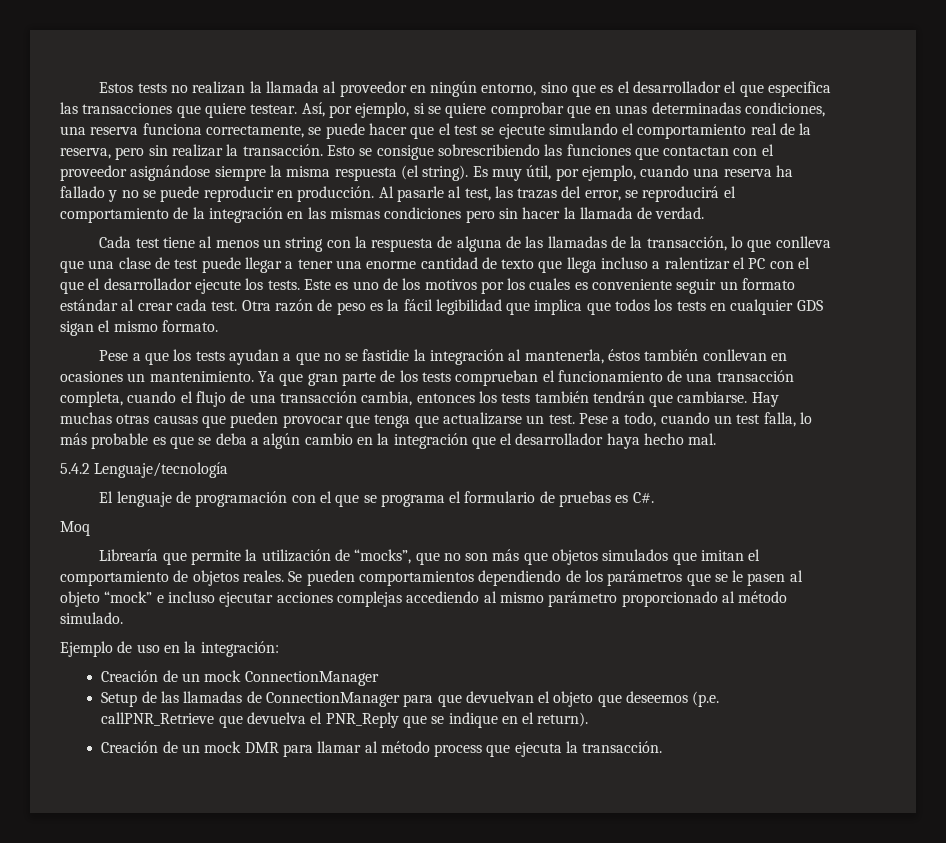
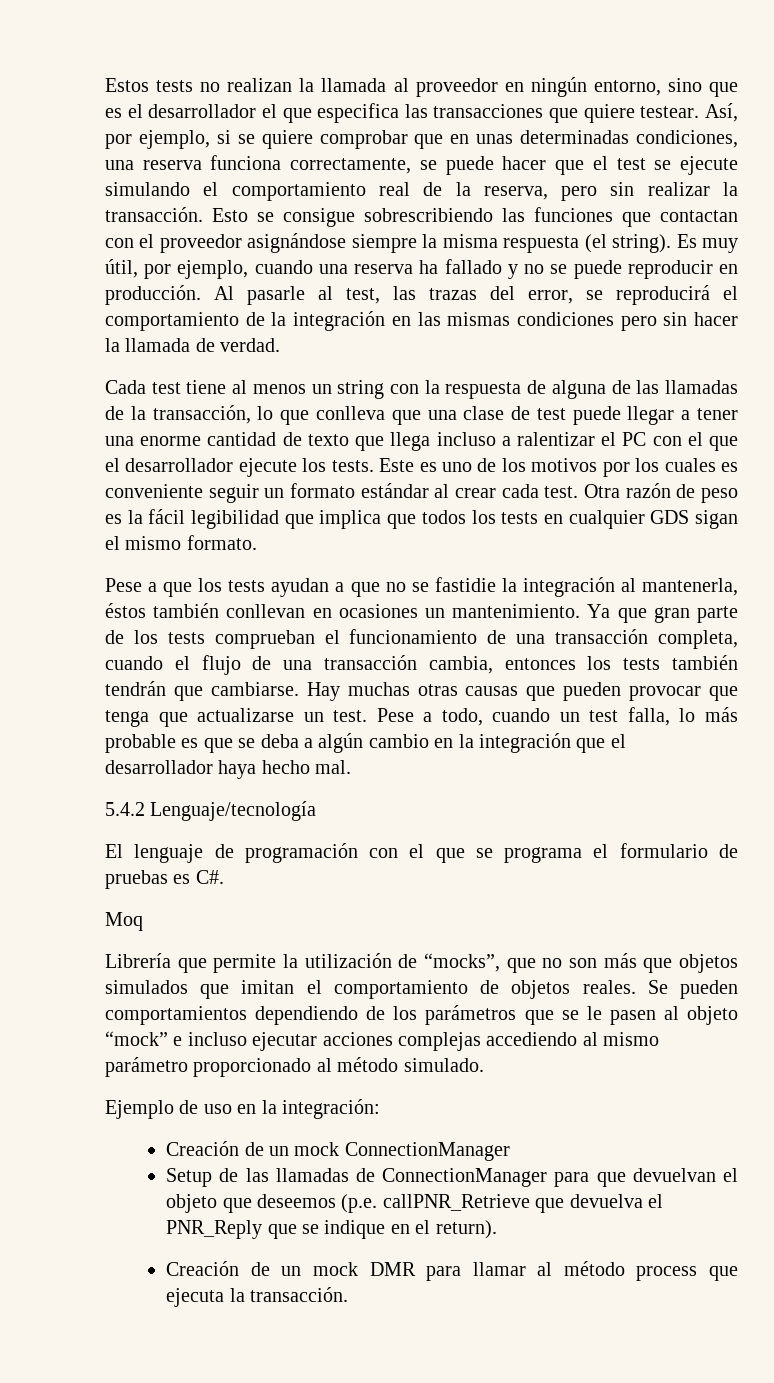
[99,549,159,561] Librearía -> [105,953,171,968] Librería

